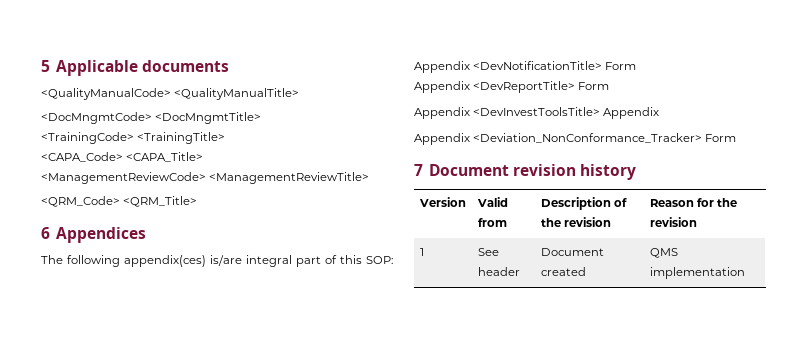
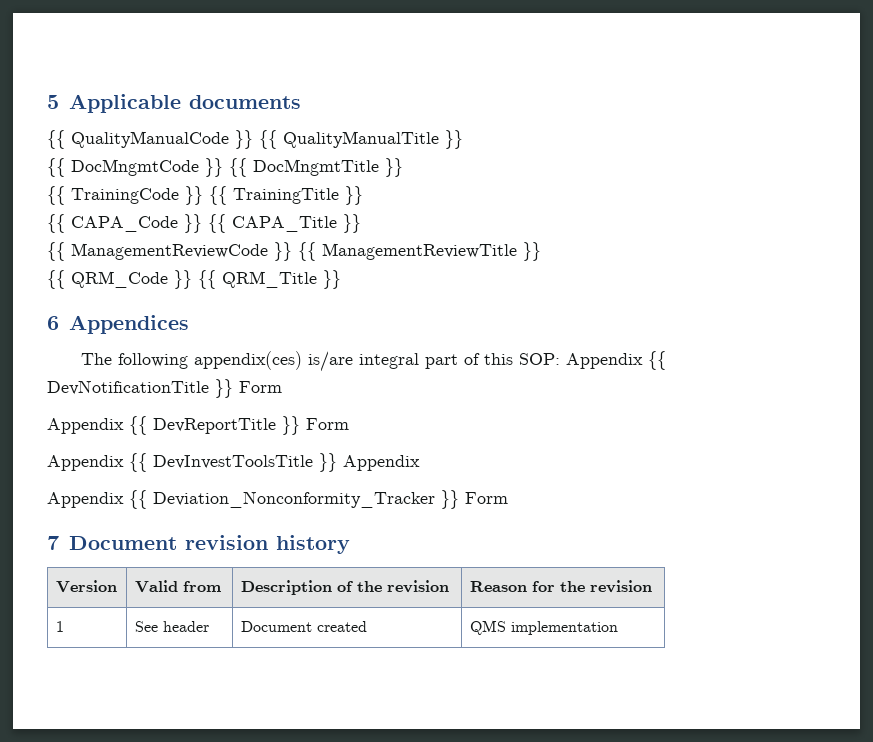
[41,88,300,100] [41,112,262,124] [41,132,226,144] [41,152,204,162] [41,172,370,184] [41,196,198,207] <QualityManualCode> <QualityManualTitle> // <DocMngmtCode> <DocMngmtTitle> // <TrainingCode> <TrainingTitle> // <CAPA_Code> <CAPA_Title> // <ManagementReviewCode> <ManagementReviewTitle> // <QRM_Code> <QRM_Title> -> [47,130,463,149] [47,158,403,177] [47,186,363,205] [47,214,361,233] [47,242,541,261] [47,270,341,289] {{ QualityManualCode }} {{ QualityManualTitle }} // {{ DocMngmtCode }} {{ DocMngmtTitle }} // {{ TrainingCode }} {{ TrainingTitle }} // {{ CAPA_Code }} {{ CAPA_Title }} // {{ ManagementReviewCode }} {{ ManagementReviewTitle }} // {{ QRM_Code }} {{ QRM_Title }}
[473,61,637,70] [414,81,610,93] [414,107,601,119] <DevNotificationTitle> Form // Appendix <DevReportTitle> Form // Appendix <DevInvestToolsTitle> -> [647,351,666,370] [47,379,282,398] [47,416,349,435] [47,453,337,472] {{ DevNotificationTitle }} Form // Appendix {{ DevReportTitle }} Form // Appendix {{ DevInvestToolsTitle }}
[473,133,703,143] <Deviation_NonConformance_Tracker> -> [129,490,459,509] {{ Deviation_Nonconformity_Tracker }}

